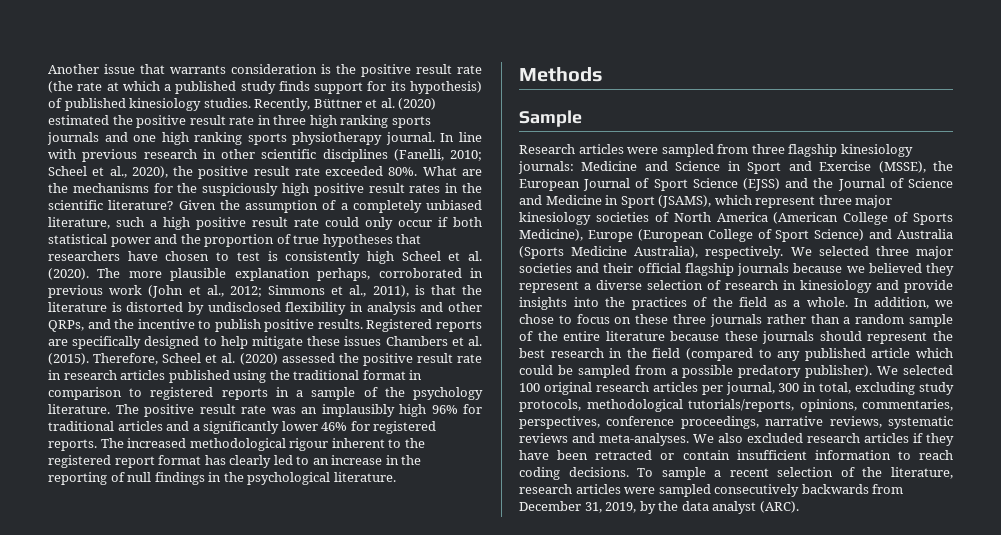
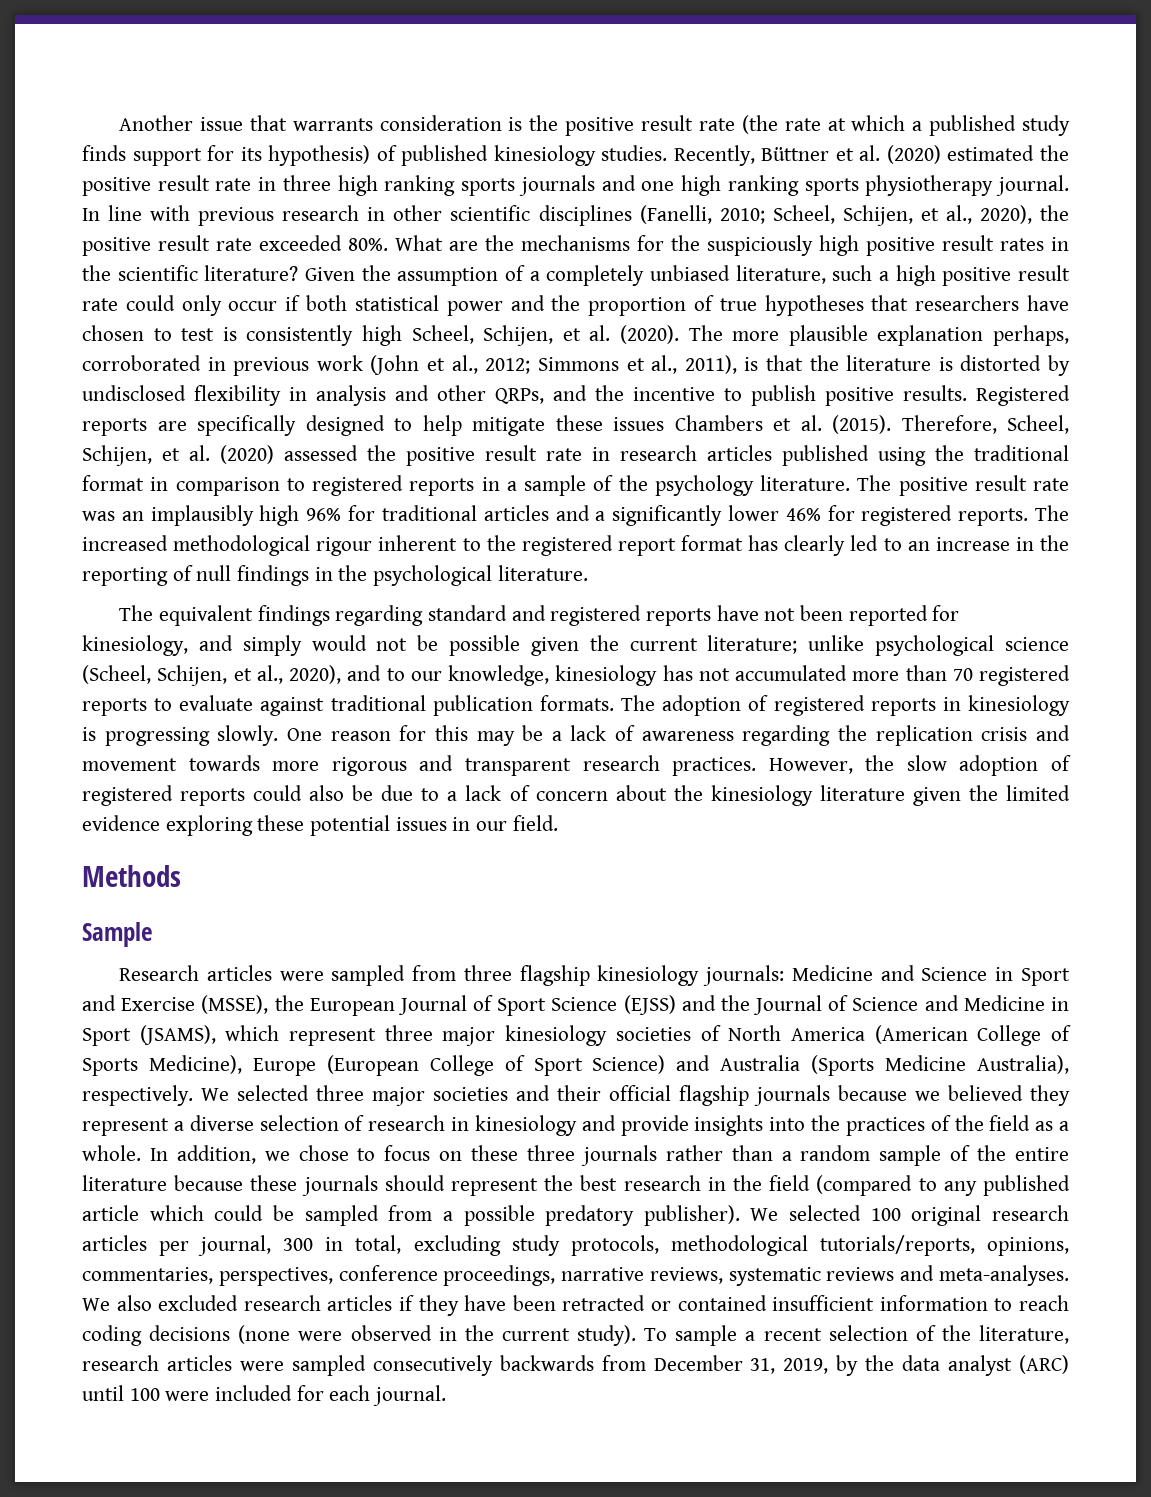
[48,166,87,176] Scheel -> [772,205,913,226] Scheel, Schijen,
[401,251,441,261] Scheel -> [411,325,554,346] Scheel, Schijen,
[162,353,202,363] Scheel -> [1007,415,1069,434] [82,445,152,466] Scheel, Schijen,
(396, 477) none -> [119,605,960,626] [82,635,1069,656] [82,665,1070,686] [82,695,1071,716] [82,725,1070,746] [82,755,1072,776] [82,785,1070,806] [82,815,558,836] // The equivalent findings regarding standard and registered reports have not been reported for kinesiology, and simply would not be possible given the current literature; unlike psychological science (Scheel, Schijen, et al., 2020), and to our knowledge, kinesiology has not accumulated more than 70 registered reports to evaluate against traditional publication formats. The adoption of registered reports in kinesiology is progressing slowly. One reason for this may be a lack of awareness regarding the replication crisis and movement towards more rigorous and transparent research practices. However, the slow adoption of registered reports could also be due to a lack of concern about the kinesiology literature given the limited evidence exploring these potential issues in our field.
[682,450,730,460] contain -> [677,1295,767,1311] contained
[568,467,629,477] decisions. -> [149,1325,636,1346] decisions (none were observed in the current study).
[759,501,799,513] (ARC). -> [1019,1355,1069,1374] [82,1385,447,1406] (ARC) until 100 were included for each journal.

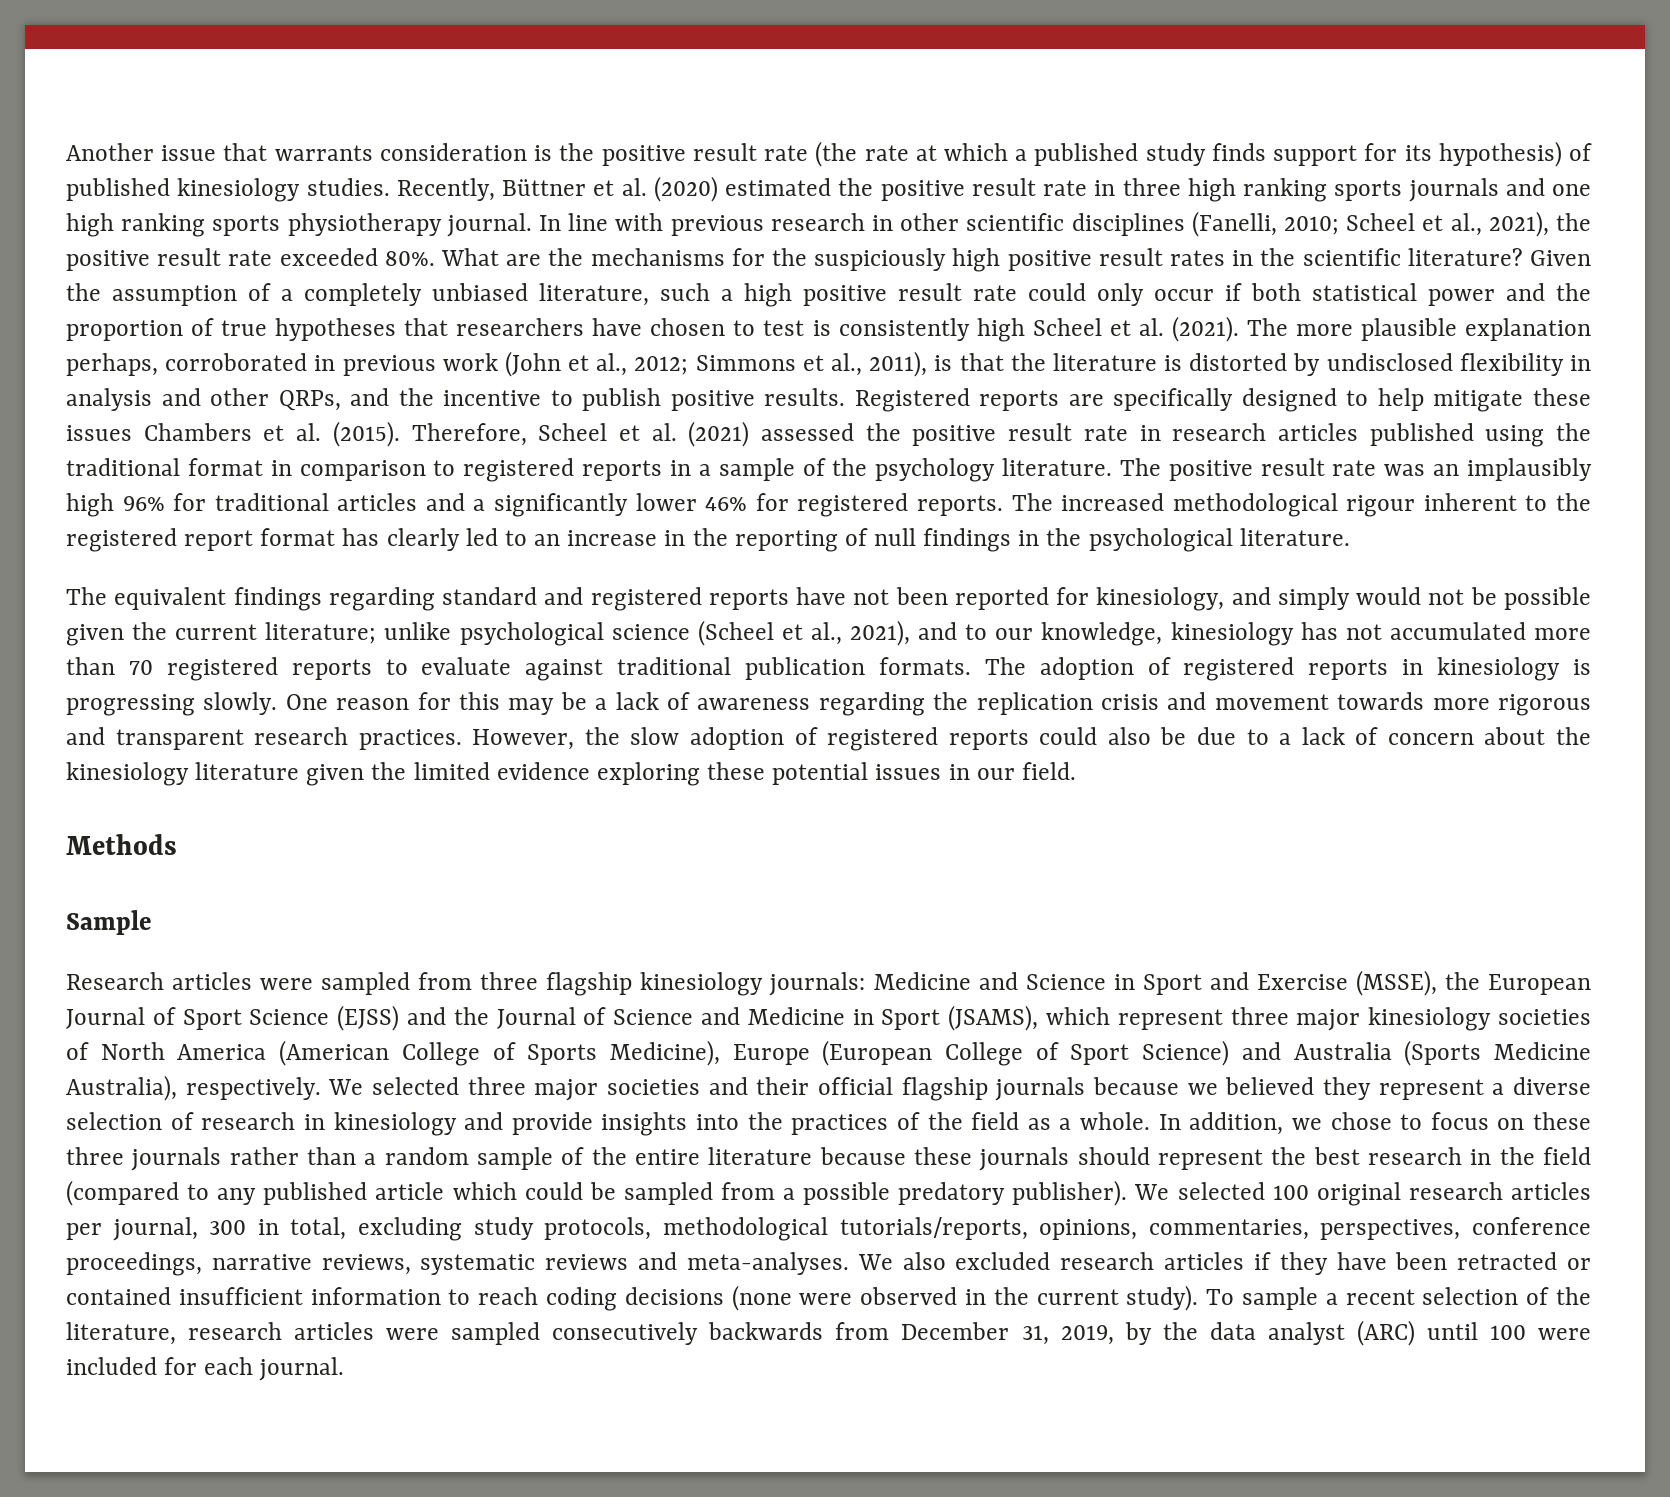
[772,205,1032,226] Scheel, Schijen, et al., 2020), -> [1346,211,1549,237] Scheel et al., 2021),
[411,325,680,346] Scheel, Schijen, et al. (2020). -> [1032,316,1239,342] Scheel et al. (2021).
[1007,415,1069,434] [82,445,274,466] Scheel, Schijen, et al. (2020) -> [538,421,750,447] Scheel et al. (2021)
[82,665,341,686] (Scheel, Schijen, et al., 2020), -> [697,620,911,646] (Scheel et al., 2021),

